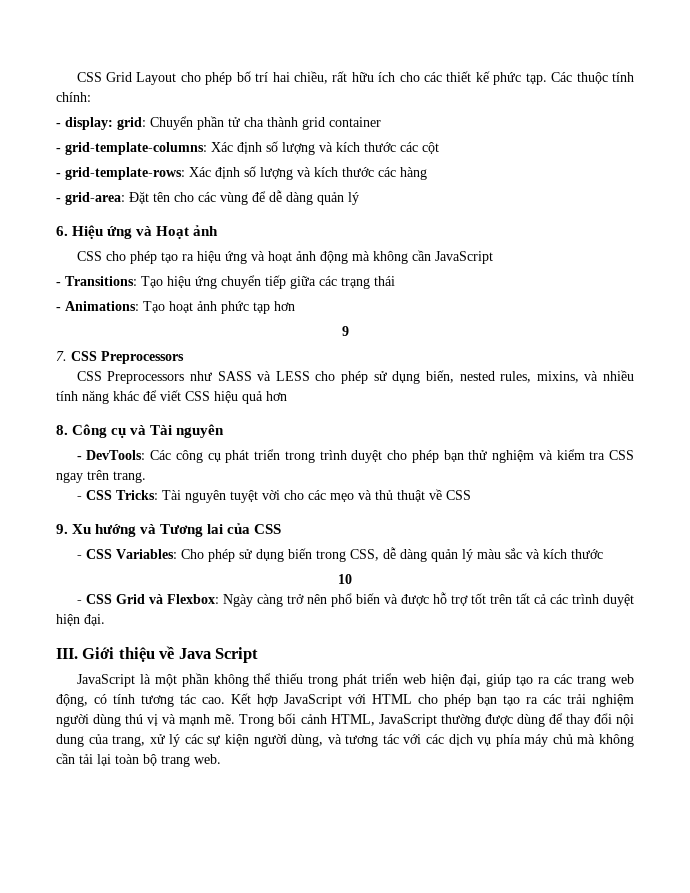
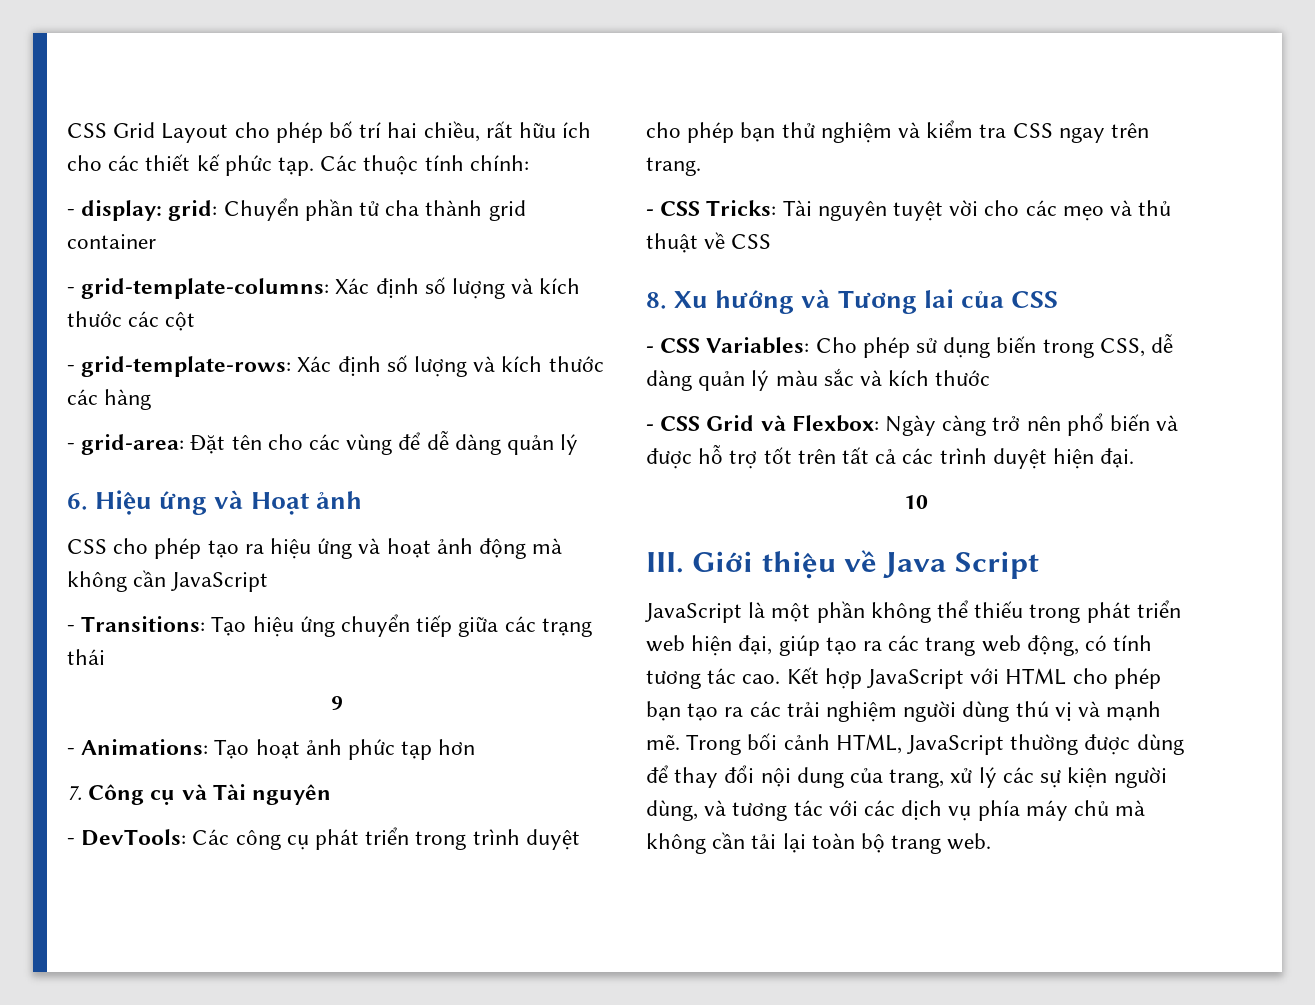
(395, 281) none -> [331,696,343,710] // 9
[341,326,349,336] // 9 -> (476, 747) none
[71,351,184,364] [76,370,635,384] [56,390,287,404] [56,425,68,435] CSS Preprocessors // CSS Preprocessors như SASS và LESS cho phép sử dụng biến, nested rules, mixins, và nhiều tính năng khác để viết CSS hiệu quả hơn // 8. -> (82, 793) none
[56,524,68,534] 9. -> [646,292,667,309] 8.
[338,574,352,584] // 10 -> (991, 378) none
(105, 620) none -> [904,495,928,509] // 10

